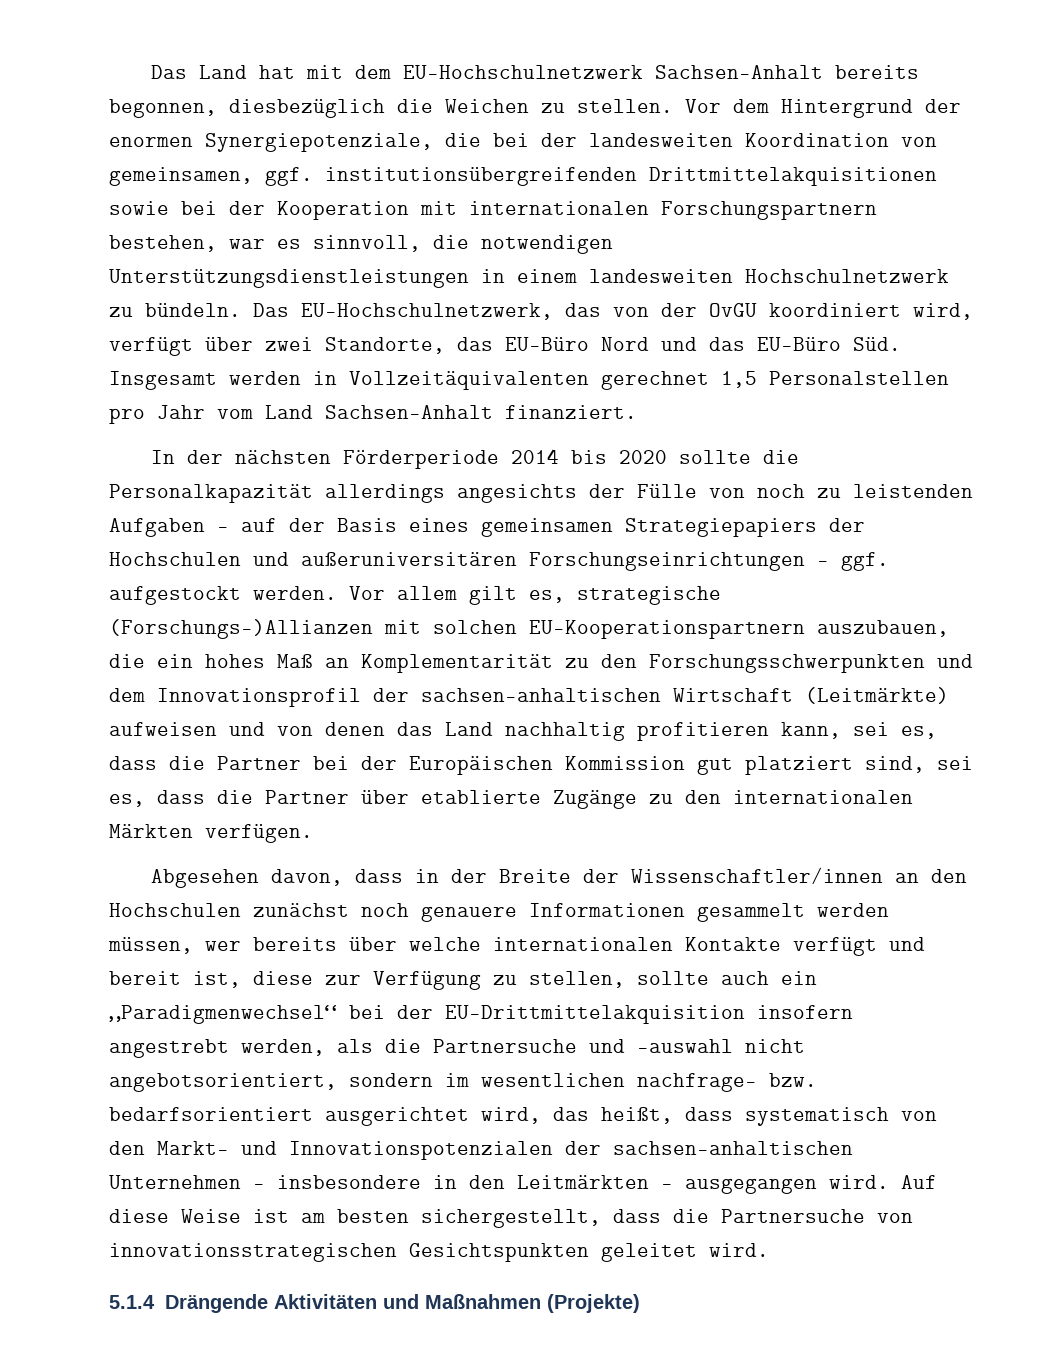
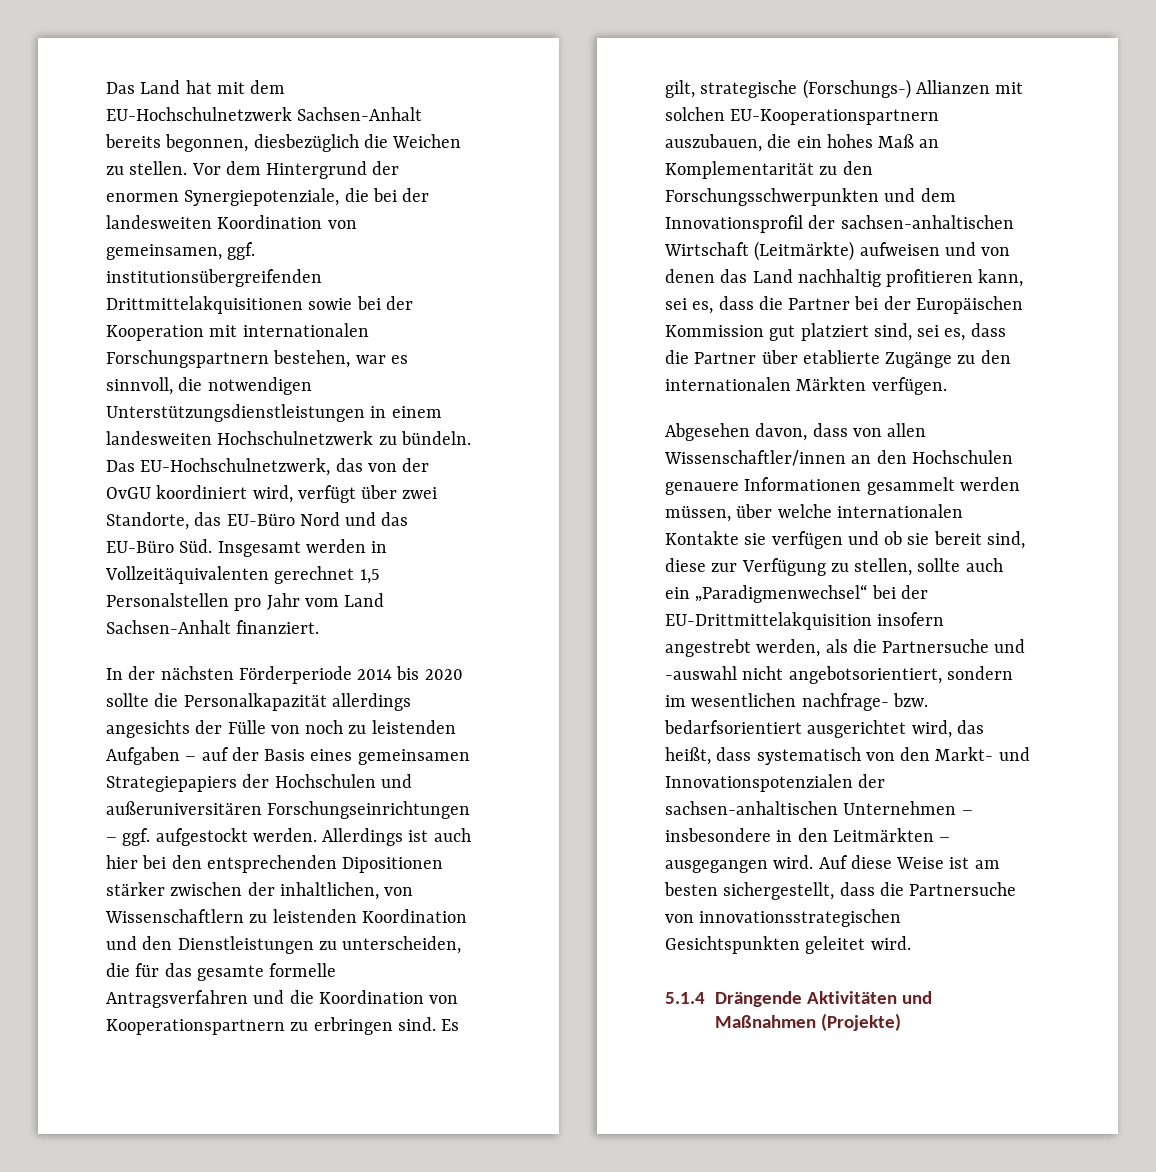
[349,586,721,605] [109,619,373,639] Vor allem gilt es, strategische (Forschungs-)Allianzen -> [322,828,471,846] [106,855,444,873] [106,882,414,900] [105,909,467,923] [106,936,462,954] [106,963,337,981] [106,990,459,1008] [106,1017,460,1035] [665,79,990,99] Allerdings ist auch hier bei den entsprechenden Dipositionen stärker zwischen der inhaltlichen, von Wissenschaftlern zu leistenden Koordination und den Dienstleistungen zu unterscheiden, die für das gesamte formelle Antragsverfahren und die Koordination von Kooperationspartnern zu erbringen sind. Es gilt, strategische (Forschungs-) Allianzen
[415,869,620,883] in der Breite der -> [852,423,927,437] von allen
[253,903,409,917] zunächst noch -> (1013, 457) none
[205,937,337,951] wer bereits -> (731, 513) none
[793,937,925,956] [109,971,241,988] verfügt und bereit ist, -> [744,531,1025,549] sie verfügen und ob sie bereit sind,

